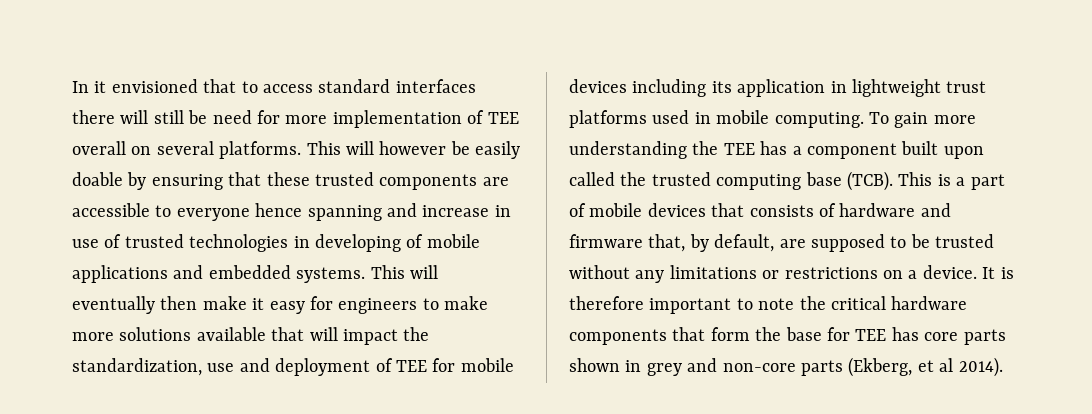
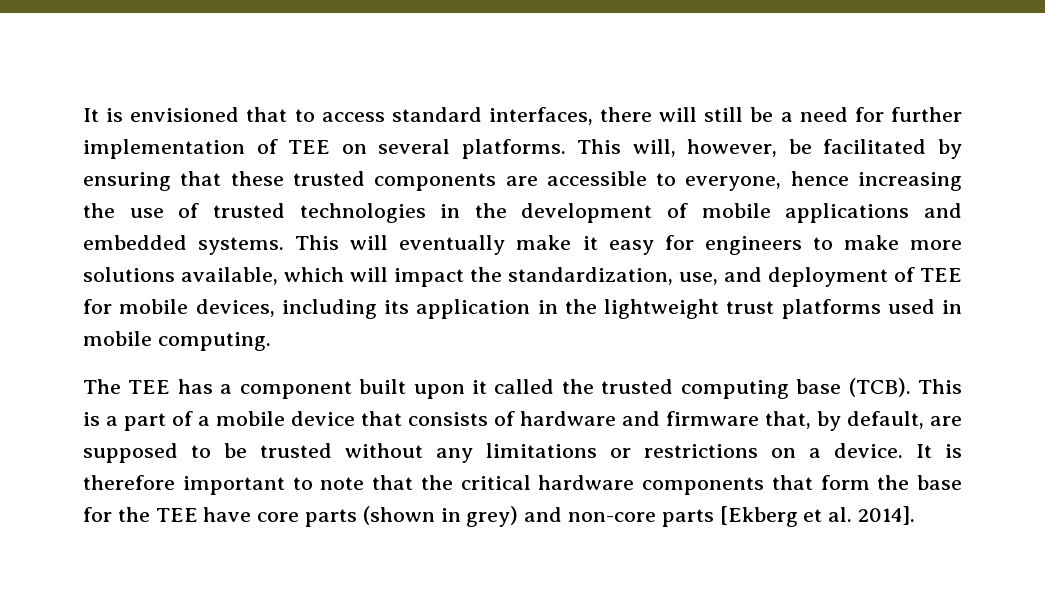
[72,81,107,93] In it -> [83,108,124,122] It is
[395,79,476,93] interfaces -> [488,107,593,125] interfaces,
(208, 117) none -> [780,112,793,122] a
[285,115,328,124] more -> [890,107,962,122] further
[72,141,126,155] overall -> (331, 147) none
[346,141,521,159] [72,172,123,186] will however be easily doable -> [632,139,927,157] will, however, be facilitated
[176,203,511,221] everyone hence spanning and increase in -> [685,171,962,191] [83,203,115,218] everyone, hence increasing the
[315,234,401,252] developing -> [474,203,653,223] the development
[160,296,198,310] then -> (506, 245) none
[196,327,305,341] available that -> [181,267,344,285] available, which
[207,363,235,372] use -> [679,272,718,285] use,
[569,79,627,93] devices -> [195,299,275,317] devices,
(847, 87) none -> [564,299,597,314] the
[869,112,976,128] [569,141,719,159] To gain more understanding the -> [83,379,121,394] // The
(984, 152) none -> [472,380,488,394] it
[589,203,706,217] mobile devices -> [198,411,355,426] a mobile device
(795, 304) none -> [372,475,413,490] that
[855,327,1006,345] [569,357,1003,377] TEE has core parts shown in grey and non-core parts (Ekberg, et al 2014). -> [117,506,916,527] the TEE have core parts (shown in grey) and non-core parts [Ekberg et al. 2014].

